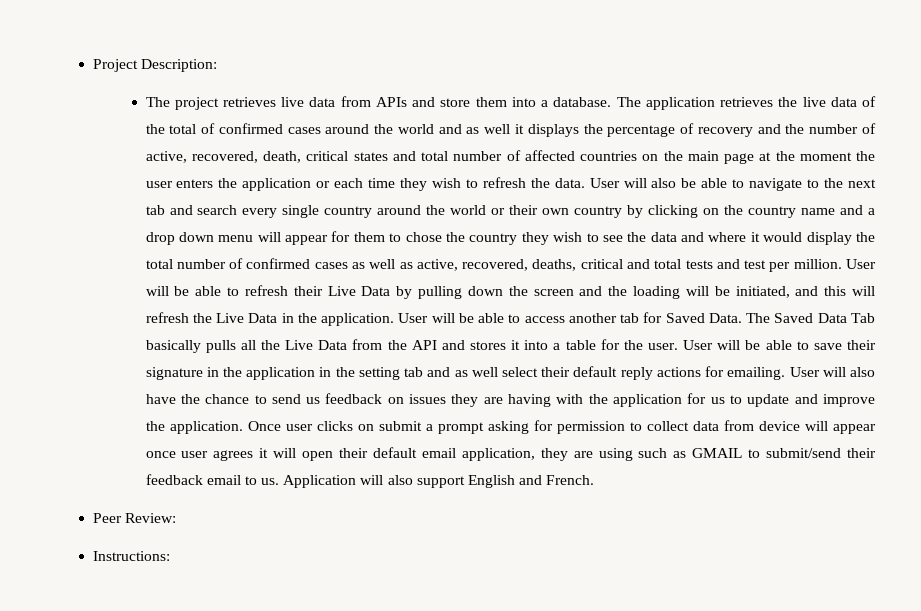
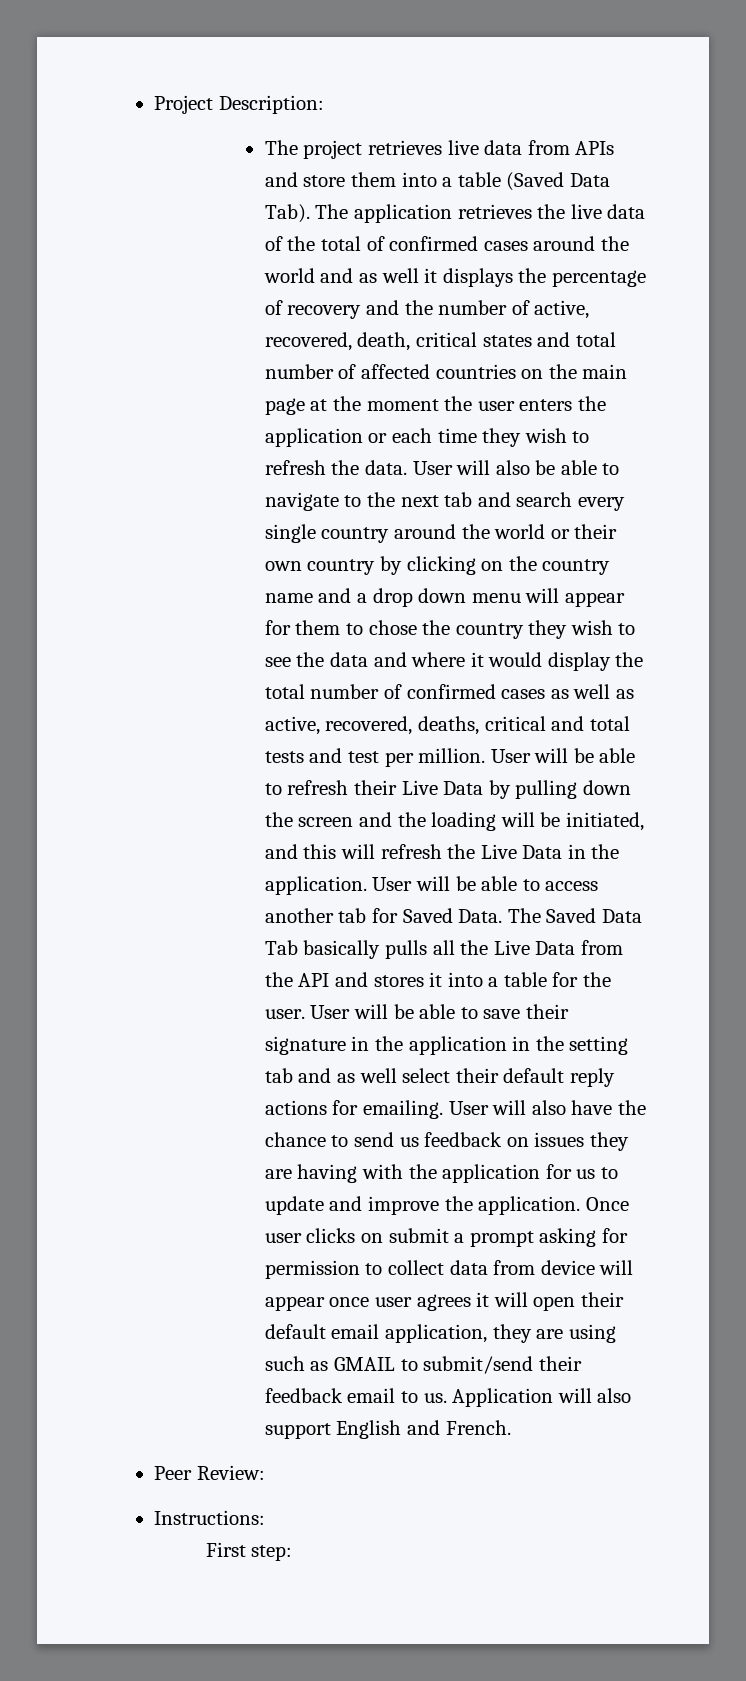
[553,97,612,107] database. -> [457,172,610,191] [264,204,310,223] table (Saved Data Tab).
(170, 556) none -> [205,1542,293,1561] // First step:

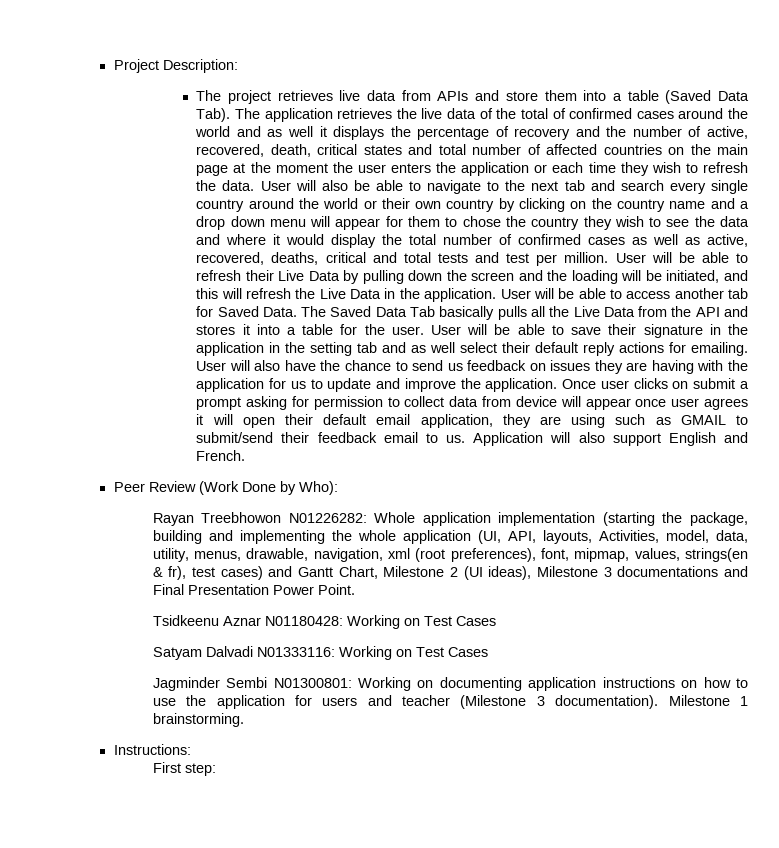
[196,1465,265,1480] Review: -> [148,481,338,495] [152,512,749,526] [152,530,748,544] [152,548,748,562] [152,566,749,580] [152,584,355,595] [152,615,496,629] [152,646,488,660] [152,677,748,691] [152,695,748,709] [152,713,244,727] Review (Work Done by Who): // Rayan Treebhowon N01226282: Whole application implementation (starting the package, building and implementing the whole application (UI, API, layouts, Activities, model, data, utility, menus, drawable, navigation, xml (root preferences), font, mipmap, values, strings(en & fr), test cases) and Gantt Chart, Milestone 2 (UI ideas), Milestone 3 documentations and Final Presentation Power Point. // Tsidkeenu Aznar N01180428: Working on Test Cases // Satyam Dalvadi N01333116: Working on Test Cases // Jagminder Sembi N01300801: Working on documenting application instructions on how to use the application for users and teacher (Milestone 3 documentation). Milestone 1 brainstorming.

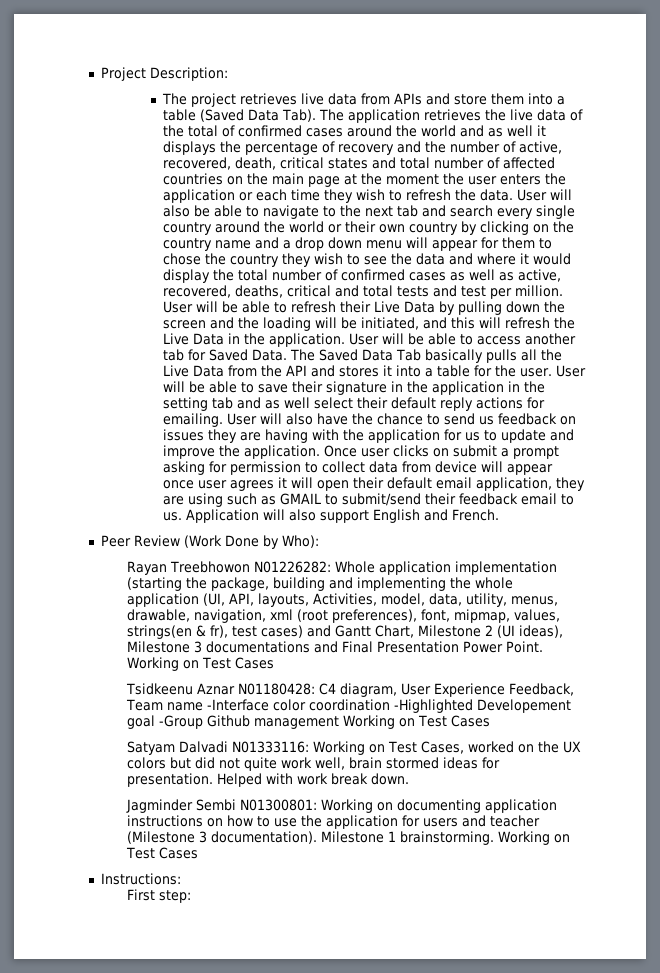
(355, 589) none -> [127,657,275,671] Working on Test Cases
(343, 621) none -> [319,683,575,697] [126,699,572,713] [127,715,340,729] C4 diagram, User Experience Feedback, Team name -Interface color coordination -Highlighted Developement goal -Group Github management
[447,647,488,657] Cases -> [421,741,582,754] [127,757,501,771] [127,773,410,787] Cases, worked on the UX colors but did not quite work well, brain stormed ideas for presentation. Helped with work break down.
(244, 720) none -> [498,831,571,845] [126,847,199,859] Working on Test Cases

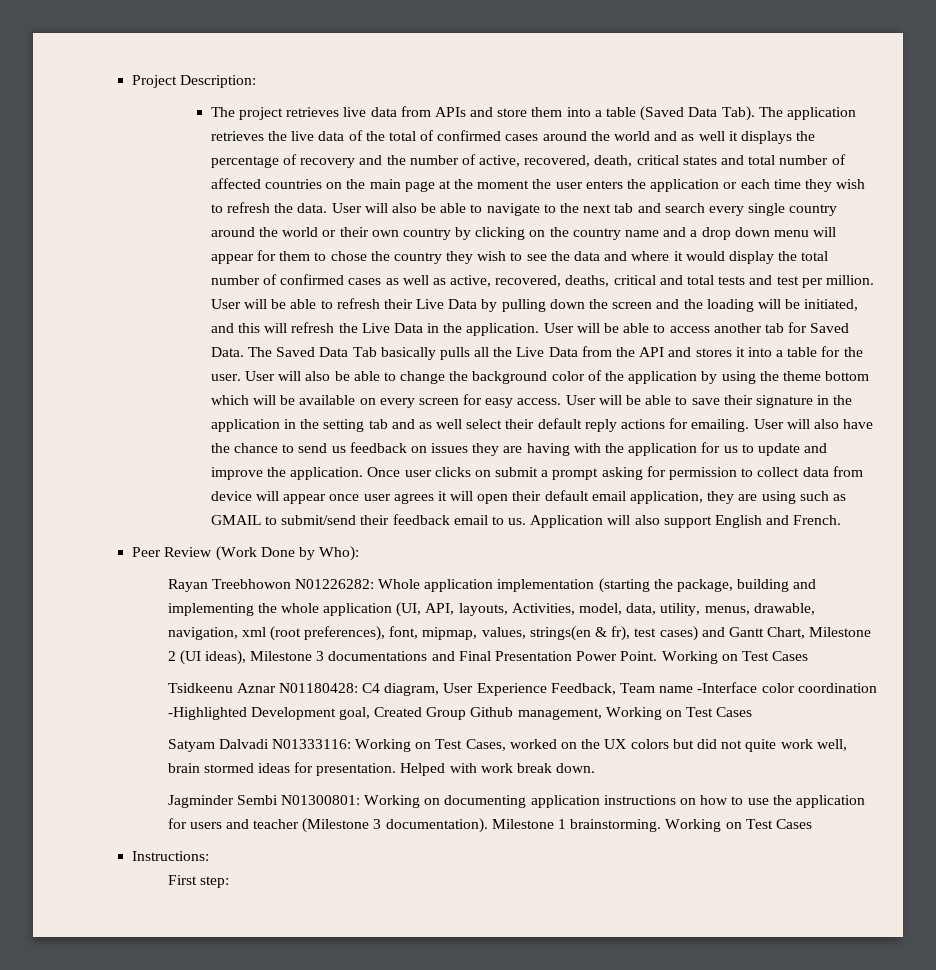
(185, 386) none -> [305,370,870,384] [210,394,622,408] also be able to change the background color of the application by using the theme bottom which will be available on every screen for easy access. User will
[477,699,572,713] [127,715,340,729] Developement goal -Group Github management -> [250,707,602,720] Development goal, Created Group Github management,

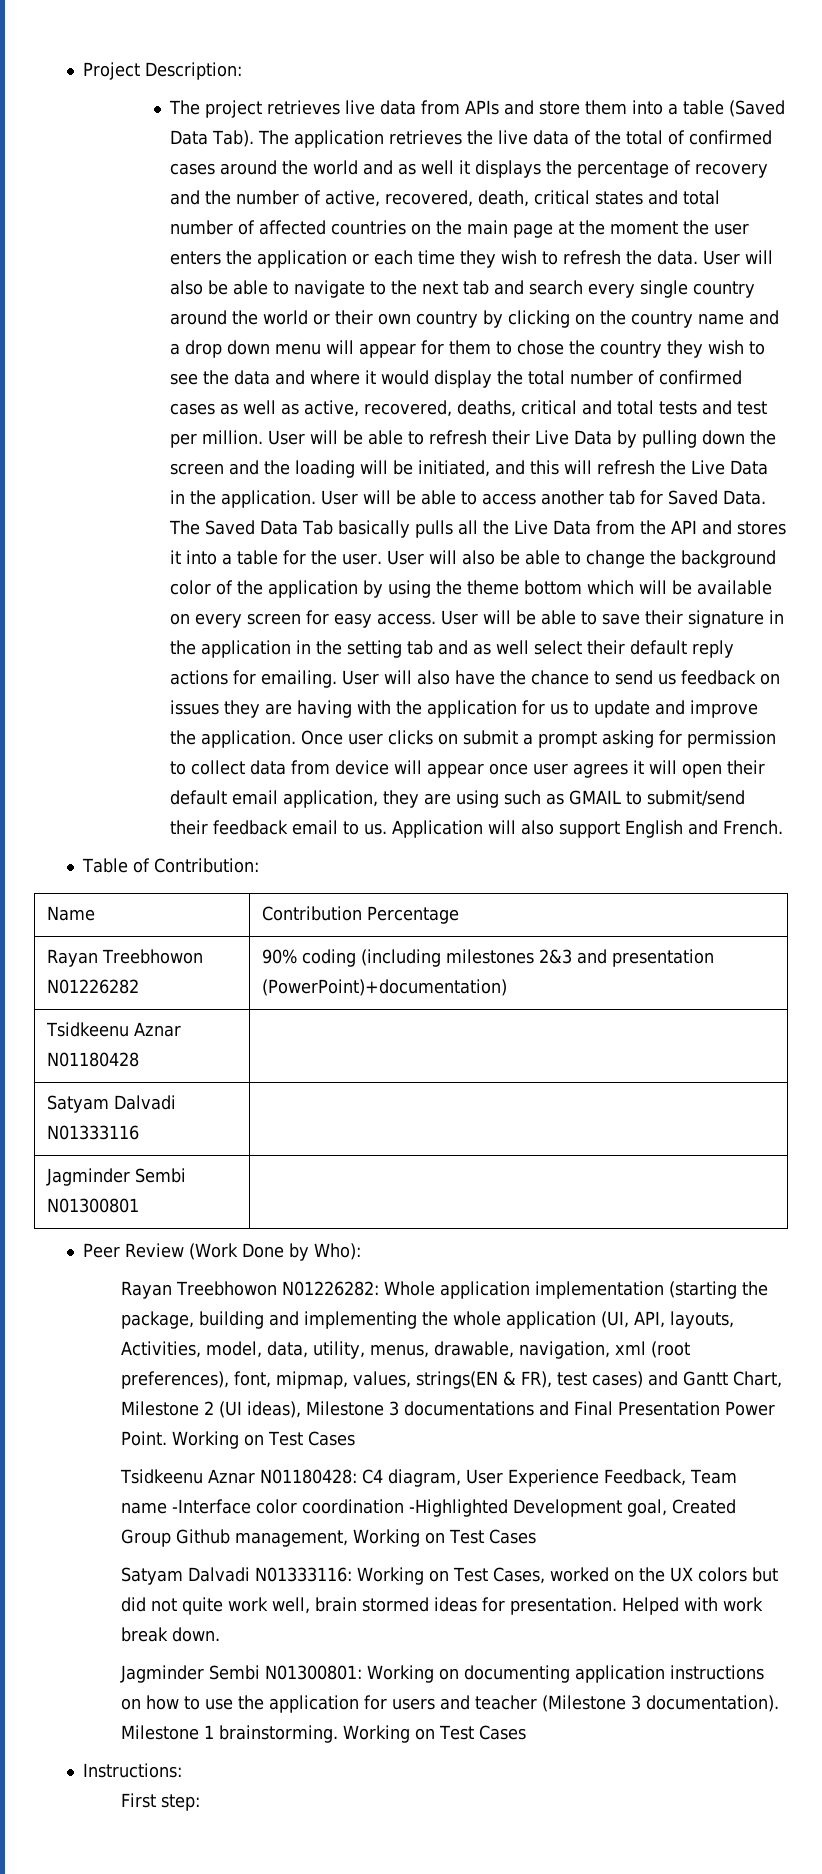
(842, 520) none -> [81,858,259,873] [46,906,95,921] [261,906,459,924] [46,949,203,967] [46,979,139,994] [261,949,714,967] [261,979,507,996] [45,1022,181,1037] [46,1052,139,1067] [46,1095,176,1113] [46,1125,139,1140] [45,1168,186,1186] [46,1198,139,1213] // Table of Contribution: // Name | Contribution Percentage // Rayan Treebhowon N01226282 | 90% coding (including milestones 2&3 and presentation (PowerPoint)+documentation) // Tsidkeenu Aznar N01180428 | // Satyam Dalvadi N01333116 | // Jagminder Sembi N01300801 |
[529,626,631,641] strings(en & fr), -> [416,1371,553,1389] strings(EN & FR),

